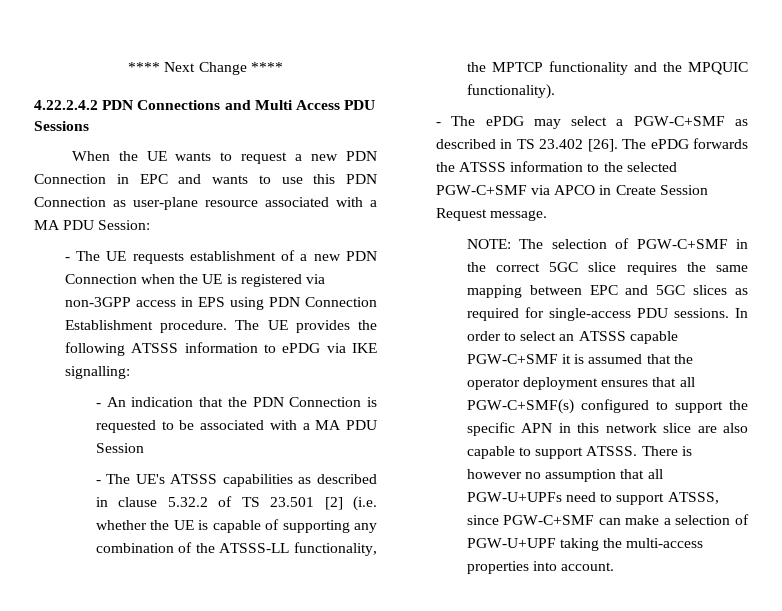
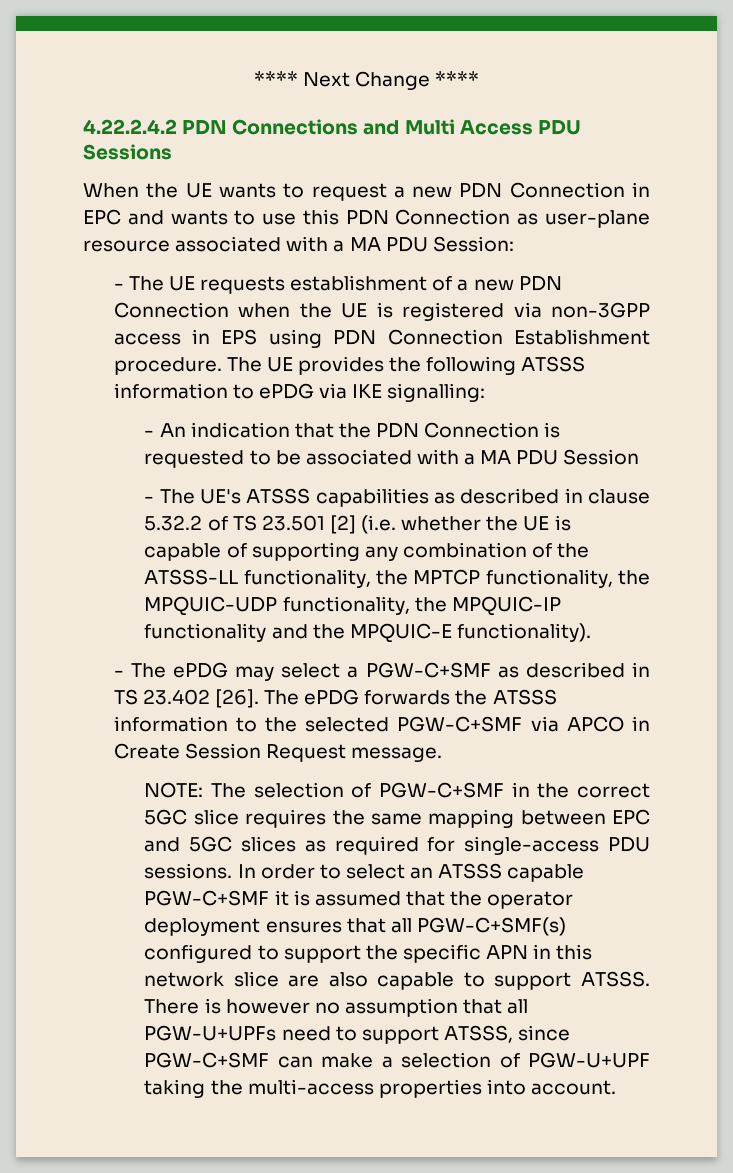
(543, 67) none -> [485,569,650,588] [144,596,561,616] functionality, the MPQUIC-UDP functionality, the MPQUIC-IP
[688,62,748,75] MPQUIC -> [349,623,452,643] MPQUIC-E

